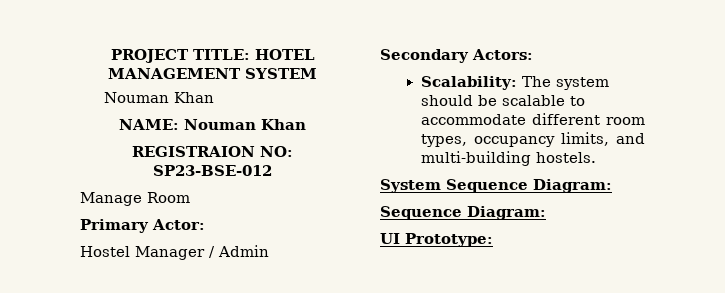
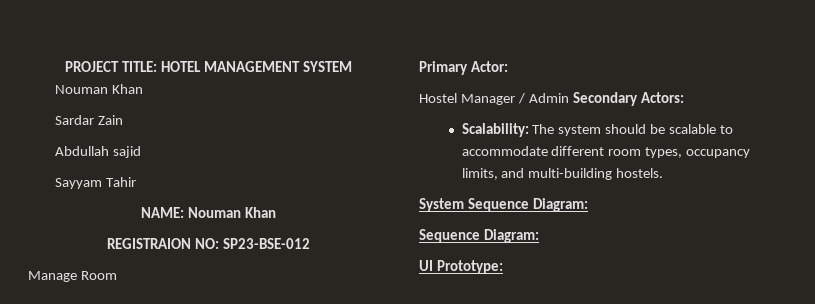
(215, 97) none -> [54,115,123,125] [54,146,141,158] [54,177,136,189] // Sardar Zain // Abdullah sajid // Sayyam Tahir

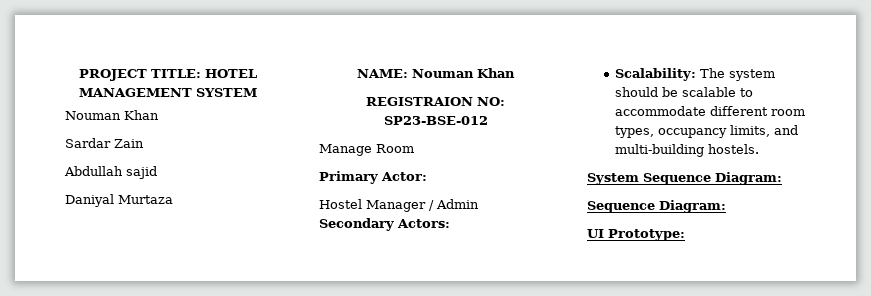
[54,177,136,189] Sayyam Tahir -> [65,194,174,207] Daniyal Murtaza

